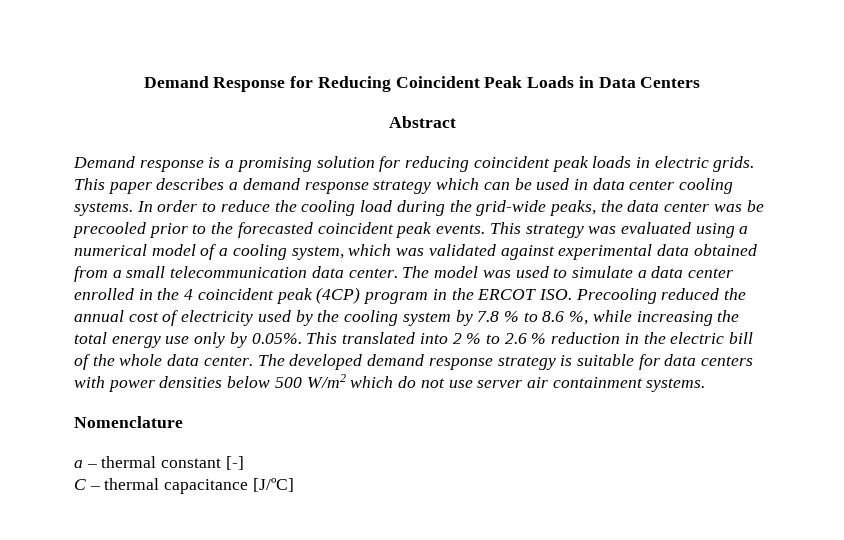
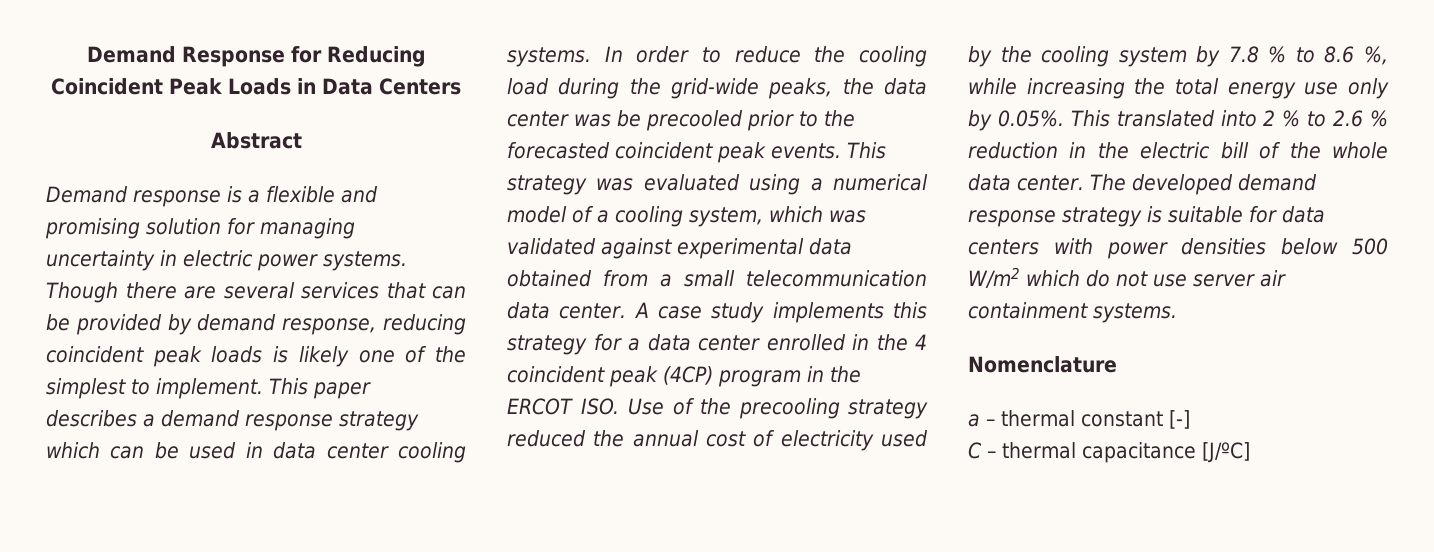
(235, 164) none -> [266,186,378,203] flexible and
[405,156,755,172] reducing coincident peak loads in electric grids. -> [260,218,355,239] [46,250,407,271] [46,282,466,303] [46,314,467,335] [46,346,467,367] [46,378,263,399] managing uncertainty in electric power systems. Though there are several services that can be provided by demand response, reducing coincident peak loads is likely one of the simplest to implement.
[402,266,633,278] The model was used to simulate -> [634,302,927,323] [507,334,622,355] A case study implements this strategy for
[575,288,657,304] Precooling -> [627,398,928,419] Use of the precooling strategy

